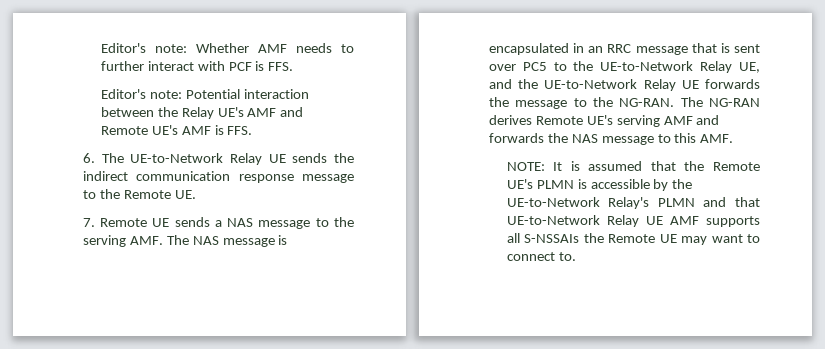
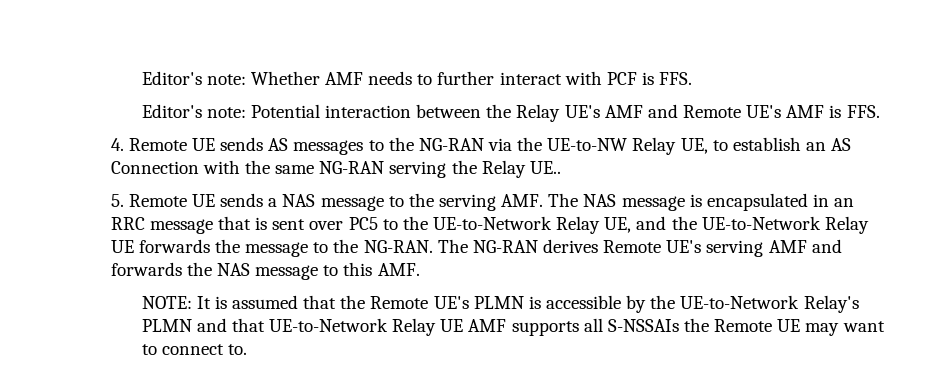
[82,153,355,165] [82,171,354,183] [82,189,196,199] [82,218,95,227] 6. The UE-to-Network Relay UE sends the indirect communication response message to the Remote UE. // 7. -> [110,137,852,155] [110,160,561,178] [110,194,124,207] 4. Remote UE sends AS messages to the NG-RAN via the UE-to-NW Relay UE, to establish an AS Connection with the same NG-RAN serving the Relay UE.. // 5.

